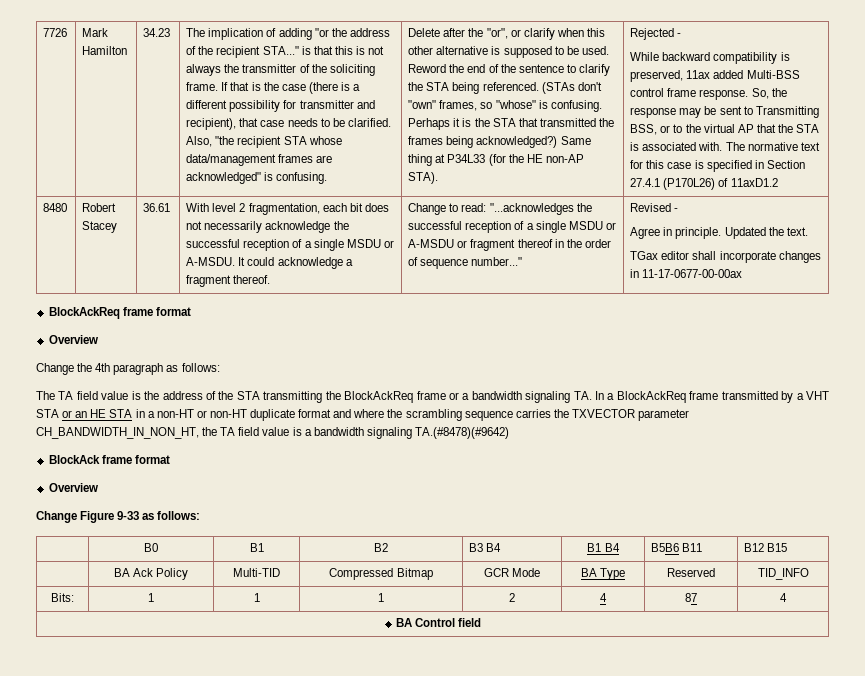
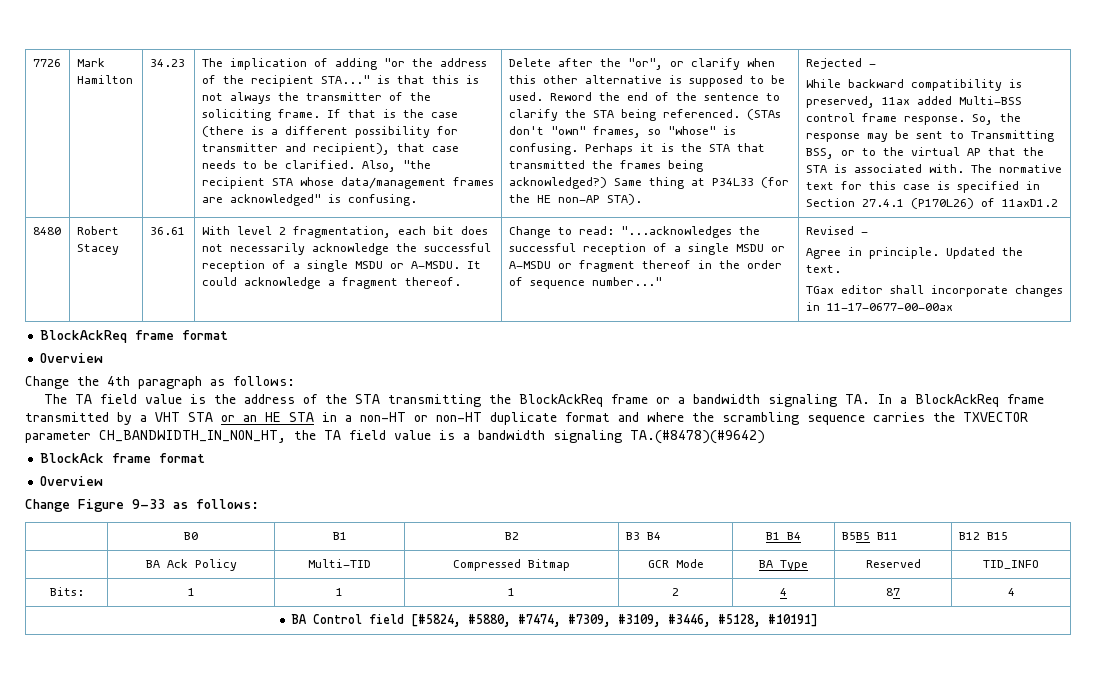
[651,543,680,552] B5B6 -> [841,532,870,540] B5B5
(482, 622) none -> [411,614,819,627] [#5824, #5880, #7474, #7309, #3109, #3446, #5128, #10191]

